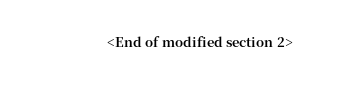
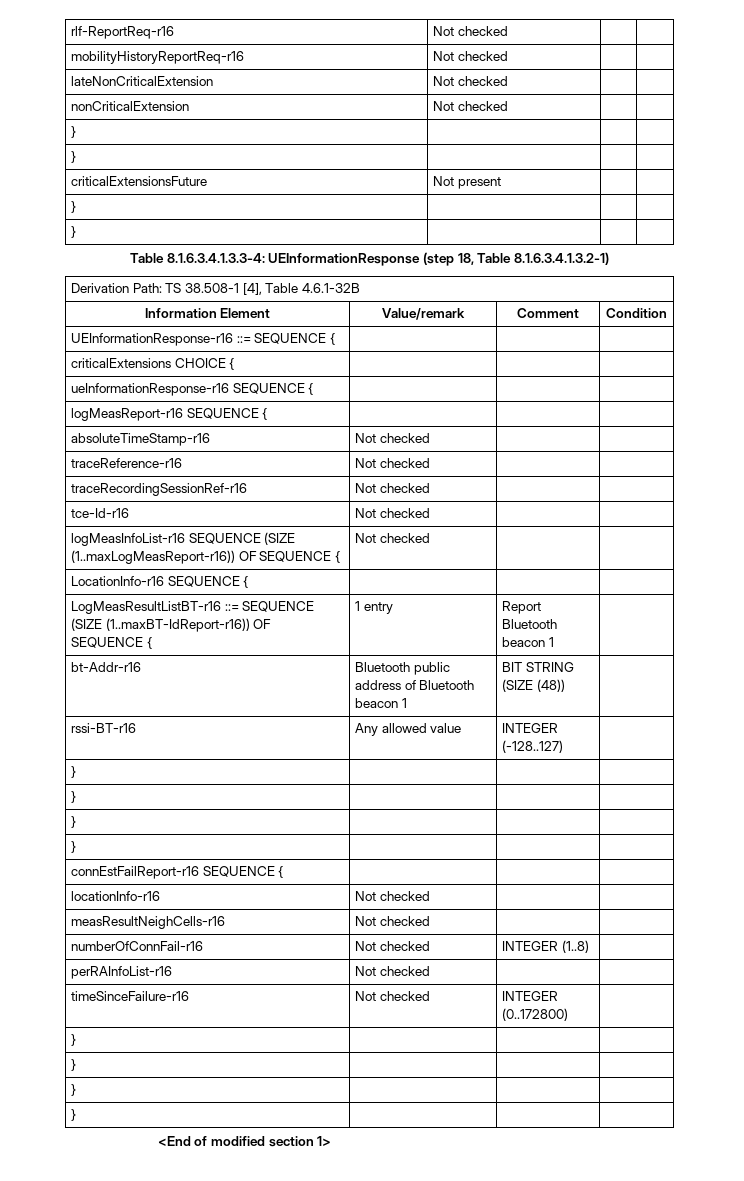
(106, 41) none -> [70,26,174,39] [432,26,508,36] [70,51,244,64] [432,51,508,61] [70,76,213,86] [432,76,508,86] [70,101,189,111] [432,101,508,111] [70,126,76,138] [70,151,76,163] [70,176,207,186] [432,176,501,189] [70,201,76,213] [70,226,76,238] [130,252,609,266] [70,283,360,295] [144,308,271,318] [382,308,465,320] [517,308,579,318] [606,308,667,318] [70,333,335,346] [70,358,235,370] [70,383,314,396] [70,408,268,421] [70,433,210,446] [354,433,430,443] [70,458,182,468] [354,458,430,468] [70,483,247,496] [354,483,430,493] [70,508,129,518] [354,508,430,518] [70,532,296,546] [70,550,340,564] [354,533,430,543] [70,576,249,588] [70,601,315,614] [70,618,272,632] [70,637,152,649] [354,601,393,614] [501,601,541,614] [501,619,557,629] [501,637,554,647] [70,662,141,672] [354,662,450,675] [354,680,475,690] [354,698,407,708] [501,662,574,672] [501,679,565,692] [70,723,136,733] [354,723,462,736] [501,723,558,733] [501,740,563,753] [70,766,76,778] [70,791,76,803] [70,816,76,828] [70,841,76,853] [70,866,284,879] [70,891,160,901] [354,891,430,901] [70,916,225,929] [354,916,430,926] [70,941,203,951] [354,941,430,951] [501,940,589,953] [70,966,172,979] [354,966,430,976] [70,991,189,1001] [354,991,430,1001] [501,991,558,1001] [501,1008,568,1021] [70,1034,76,1046] [70,1059,76,1071] [70,1084,76,1096] [70,1109,76,1121] rlf-ReportReq-r16 | Not checked | | // mobilityHistoryReportReq-r16 | Not checked | | // lateNonCriticalExtension | Not checked | | // nonCriticalExtension | Not checked | | // } | | | // } | | | // criticalExtensionsFuture | Not present | | // } | | | // } | | | // Table 8.1.6.3.4.1.3.3-4: UEInformationResponse (step 18, Table 8.1.6.3.4.1.3.2-1) // Derivation Path: TS 38.508-1 [4], Table 4.6.1-32B // Information Element | Value/remark | Comment | Condition // UEInformationResponse-r16 ::= SEQUENCE { | | | // criticalExtensions CHOICE { | | | // ueInformationResponse-r16 SEQUENCE { | | | // logMeasReport-r16 SEQUENCE { | | | // absoluteTimeStamp-r16 | Not checked | | // traceReference-r16 | Not checked | | // traceRecordingSessionRef-r16 | Not checked | | // tce-Id-r16 | Not checked | | // logMeasInfoList-r16 SEQUENCE (SIZE (1..maxLogMeasReport-r16)) OF SEQUENCE { | Not checked | | // LocationInfo-r16 SEQUENCE { | | | // LogMeasResultListBT-r16 ::= SEQUENCE (SIZE (1..maxBT-IdReport-r16)) OF SEQUENCE { | 1 entry | Report Bluetooth beacon 1 | // bt-Addr-r16 | Bluetooth public address of Bluetooth beacon 1 | BIT STRING (SIZE (48)) | // rssi-BT-r16 | Any allowed value | INTEGER (-128..127) | // } | | | // } | | | // } | | | // } | | | // connEstFailReport-r16 SEQUENCE { | | | // locationInfo-r16 | Not checked | | // measResultNeighCells-r16 | Not checked | | // numberOfConnFail-r16 | Not checked | INTEGER (1..8) | // perRAInfoList-r16 | Not checked | | // timeSinceFailure-r16 | Not checked | INTEGER (0..172800) | // } | | | // } | | | // } | | | // } | | | //
[276,37,293,47] 2> -> [317,1136,332,1146] 1>

